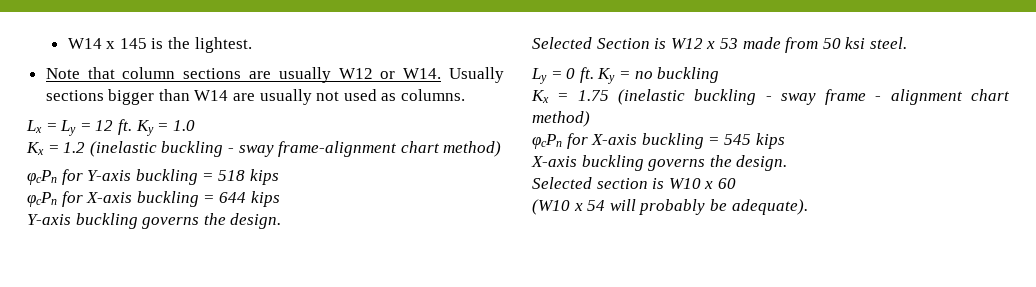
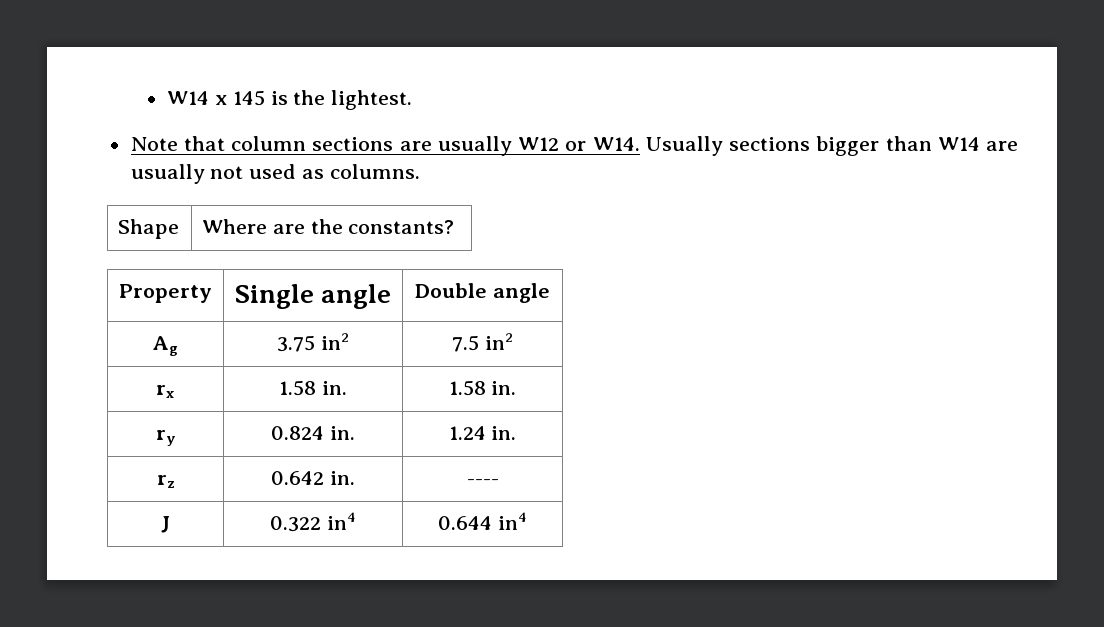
[26,119,195,136] [26,141,502,157] [27,169,279,185] [27,191,280,207] [27,213,282,229] [532,37,907,53] [531,67,720,84] [531,89,1010,105] [532,111,590,127] [532,133,785,149] [531,155,788,171] [532,177,736,189] [532,199,808,215] // Lx = Ly = 12 ft. Ky = 1.0 // Kx = 1.2 (inelastic buckling - sway frame-alignment chart method) // φcPn for Y-axis buckling = 518 kips // φcPn for X-axis buckling = 644 kips // Y-axis buckling governs the design. // Selected Section is W12 x 53 made from 50 ksi steel. // Ly = 0 ft. Ky = no buckling // Kx = 1.75 (inelastic buckling - sway frame - alignment chart method) // φcPn for X-axis buckling = 545 kips // X-axis buckling governs the design. // Selected section is W10 x 60 // (W10 x 54 will probably be adequate). -> [118,219,180,239] [202,219,455,234] [119,284,212,303] [234,284,392,309] [415,283,550,303] [153,336,178,356] [277,333,349,352] [452,333,513,352] [156,385,175,398] [279,380,347,396] [448,380,517,396] [155,430,176,446] [271,426,355,440] [448,426,517,440] [156,475,175,488] [271,471,355,485] [466,479,499,485] [161,516,170,533] [270,512,356,532] [438,512,527,530] // Shape | Where are the constants? // Property | Single angle | Double angle // Ag | 3.75 in2 | 7.5 in2 // rx | 1.58 in. | 1.58 in. // ry | 0.824 in. | 1.24 in. // rz | 0.642 in. | ---- // J | 0.322 in4 | 0.644 in4

